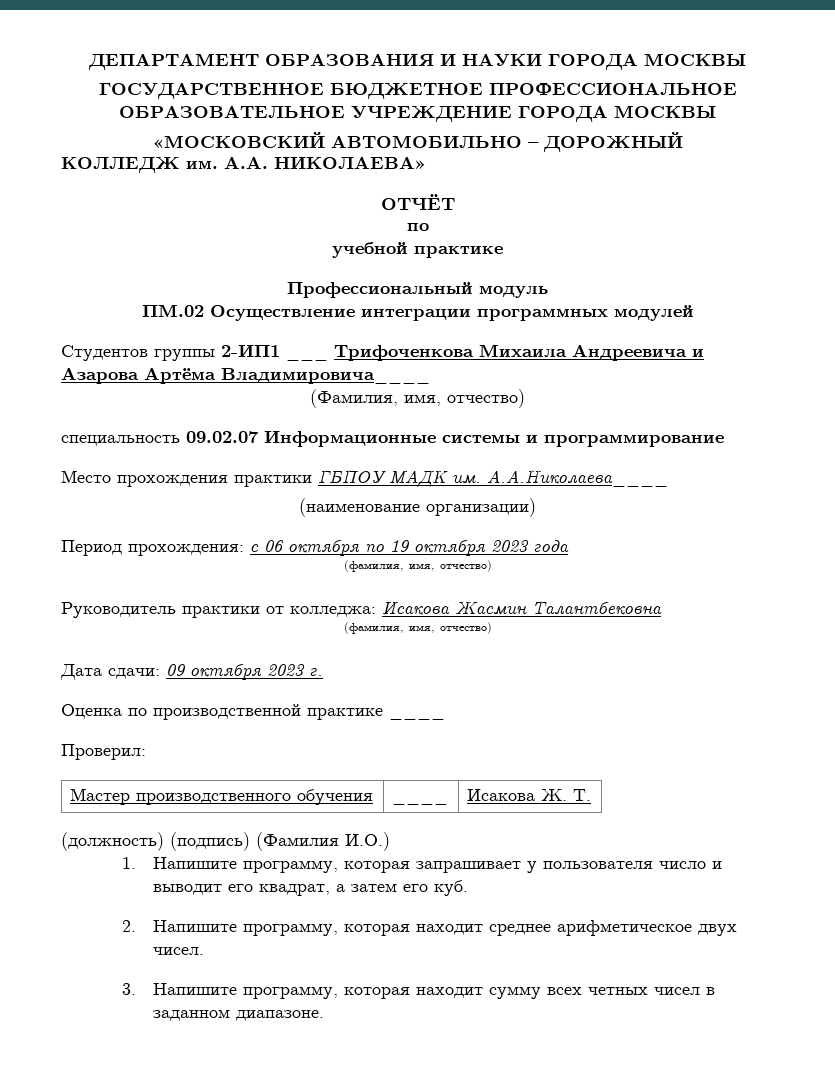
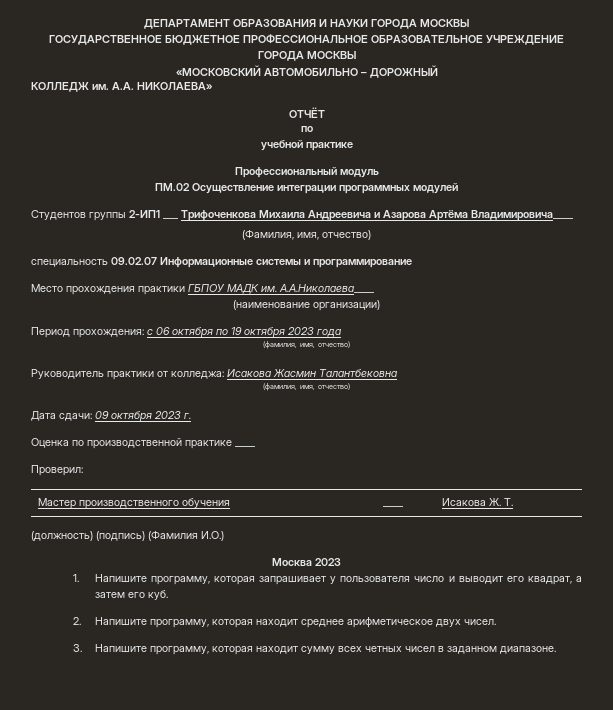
(390, 841) none -> [272,558,341,566] // Москва 2023

